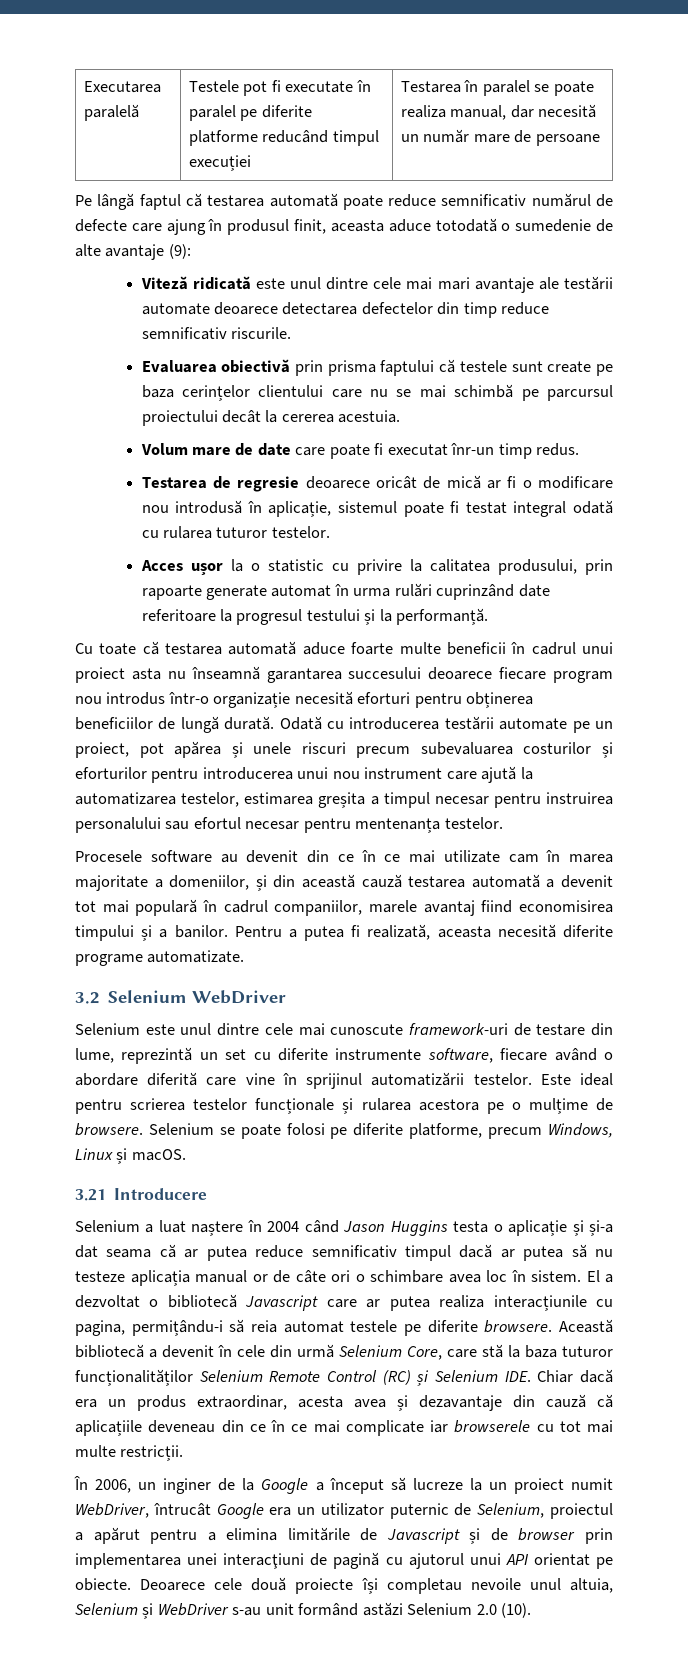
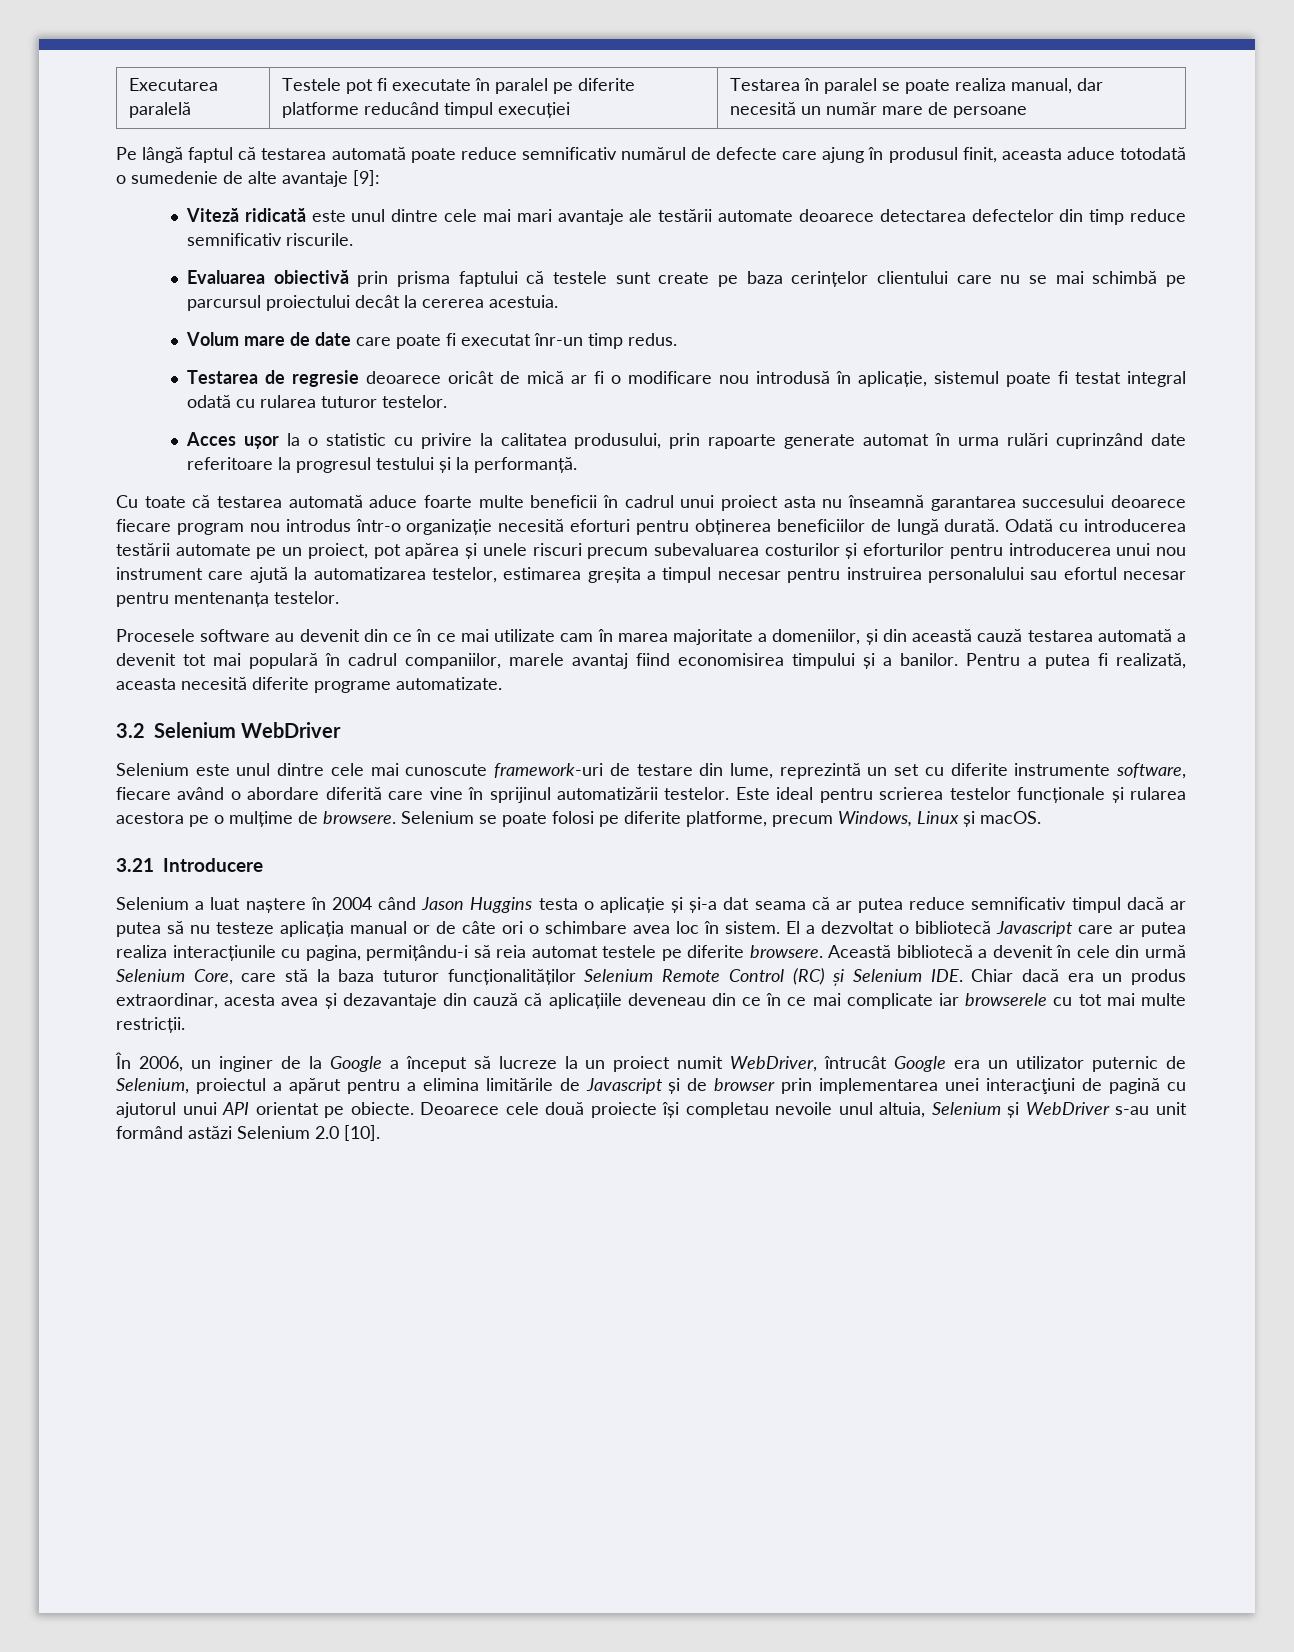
[168,244,191,259] (9): -> [353,170,380,186] [9]:
[501,1603,532,1618] (10). -> [344,1125,380,1141] [10].

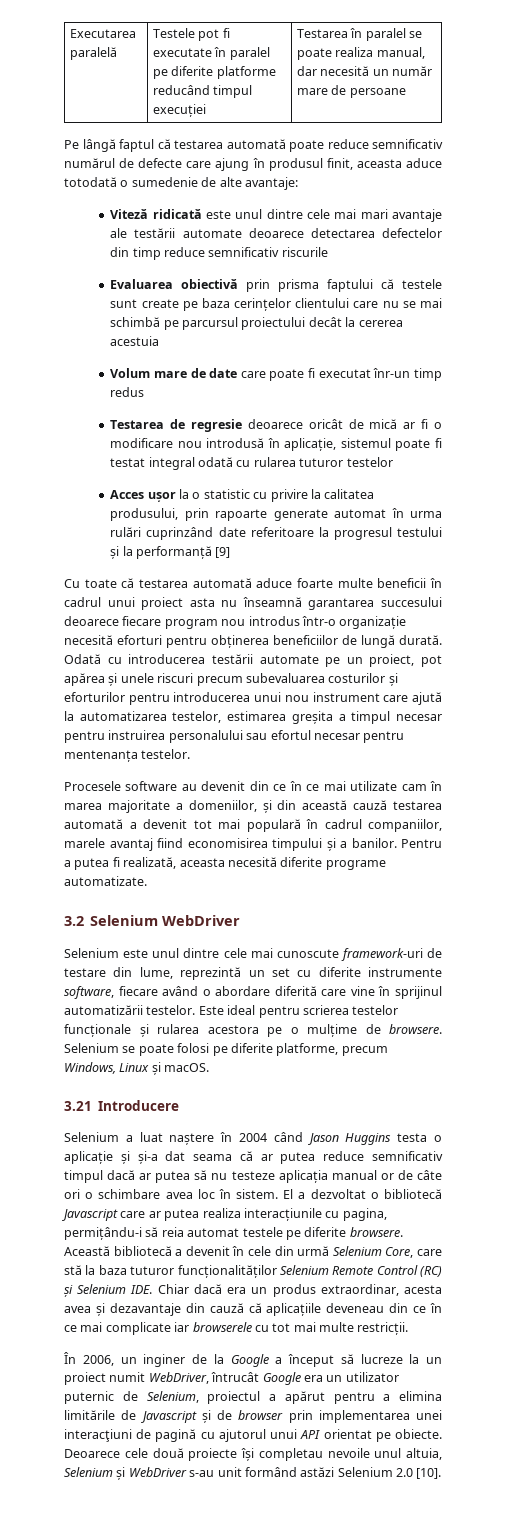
[282,170,380,187] avantaje [9]: -> [244,177,298,190] avantaje:
[285,233,353,246] riscurile. -> [281,247,328,257] riscurile
[488,295,558,308] acestuia. -> [110,336,160,346] acestuia
[627,333,677,346] redus. -> [110,387,145,397] redus
[381,395,447,408] testelor. -> [346,457,393,467] testelor
[473,457,577,473] performanță. -> [136,546,231,559] performanță [9]

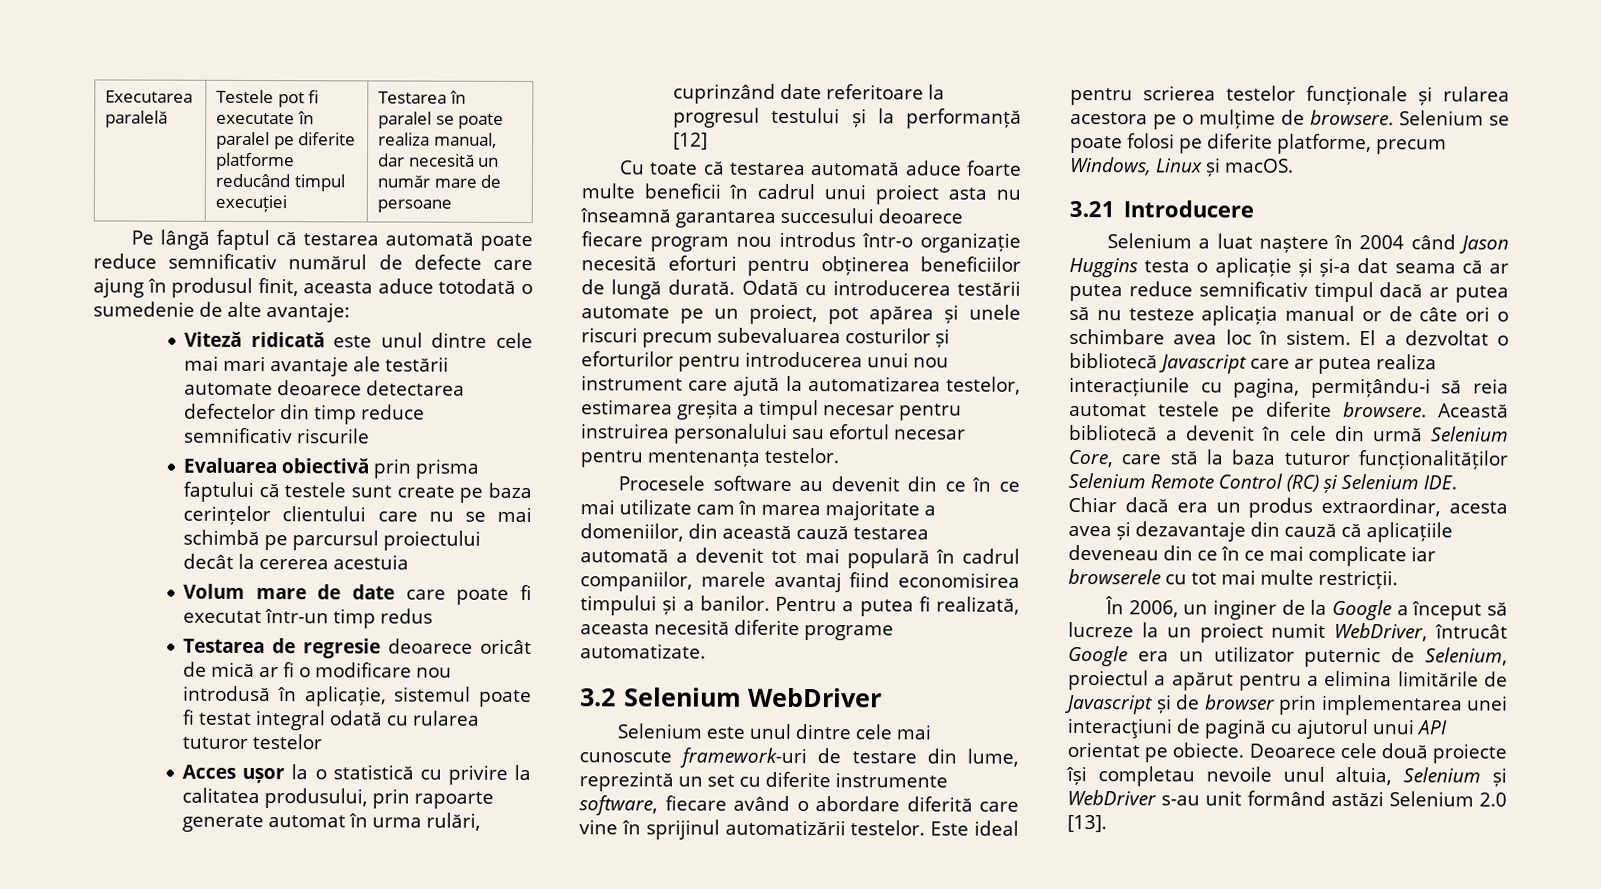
[373,368,411,378] înr-un -> [265,609,330,624] într-un
[203,489,250,499] statistic -> [332,764,414,780] statistică
[110,527,142,537] rulări -> [426,812,482,831] rulări,
[215,547,231,558] [9] -> [673,132,709,150] [12]
[262,800,272,813] și -> (684, 532) none
[416,1468,442,1479] [10]. -> [1067,814,1107,833] [13].

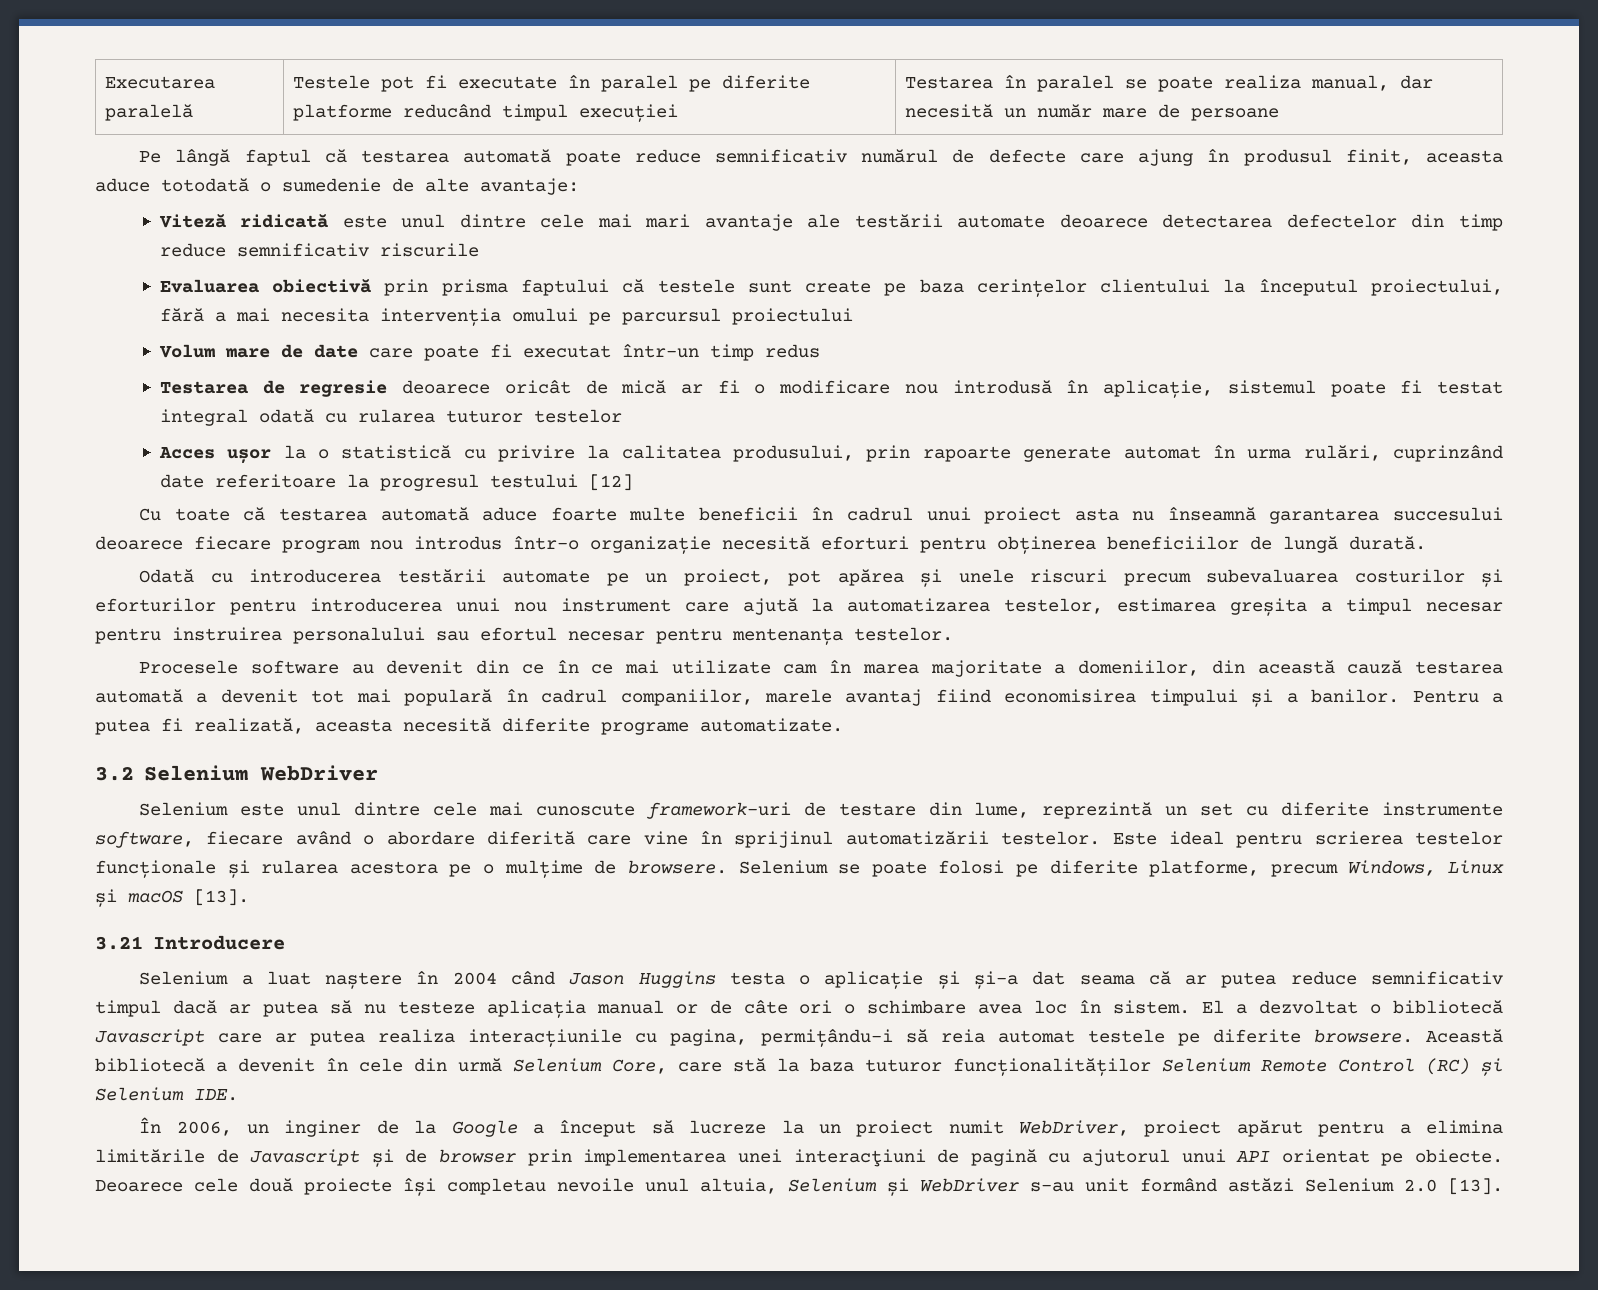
[377,506,532,523] [183,529,261,546] care nu se mai schimbă -> [1223,279,1504,296] [159,308,578,326] la începutul proiectului, fără a mai necesita intervenția omului
[183,553,410,570] decât la cererea acestuia -> (853, 316) none
[851,108,1022,129] și la performanță -> (578, 481) none
(736, 287) none -> (1426, 543) //
[1224,158,1294,173] macOS. -> [128,889,249,906] macOS [13].
[1068,496,1508,518] [1068,521,1453,543] [1068,544,1436,567] [1068,568,1398,590] Chiar dacă era un produs extraordinar, acesta avea și dezavantaje din cauză că aplicațiile deveneau din ce în ce mai complicate iar browserele cu tot mai multe restricții. -> (238, 1095) none
[1435,624,1508,639] [1068,645,1508,668] [1068,669,1167,691] întrucât Google era un utilizator puternic de Selenium, proiectul a -> [1144,1120,1222,1137] proiect

